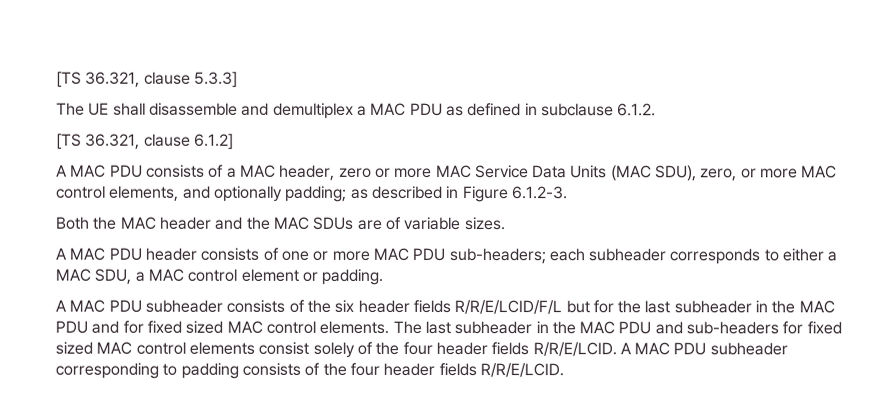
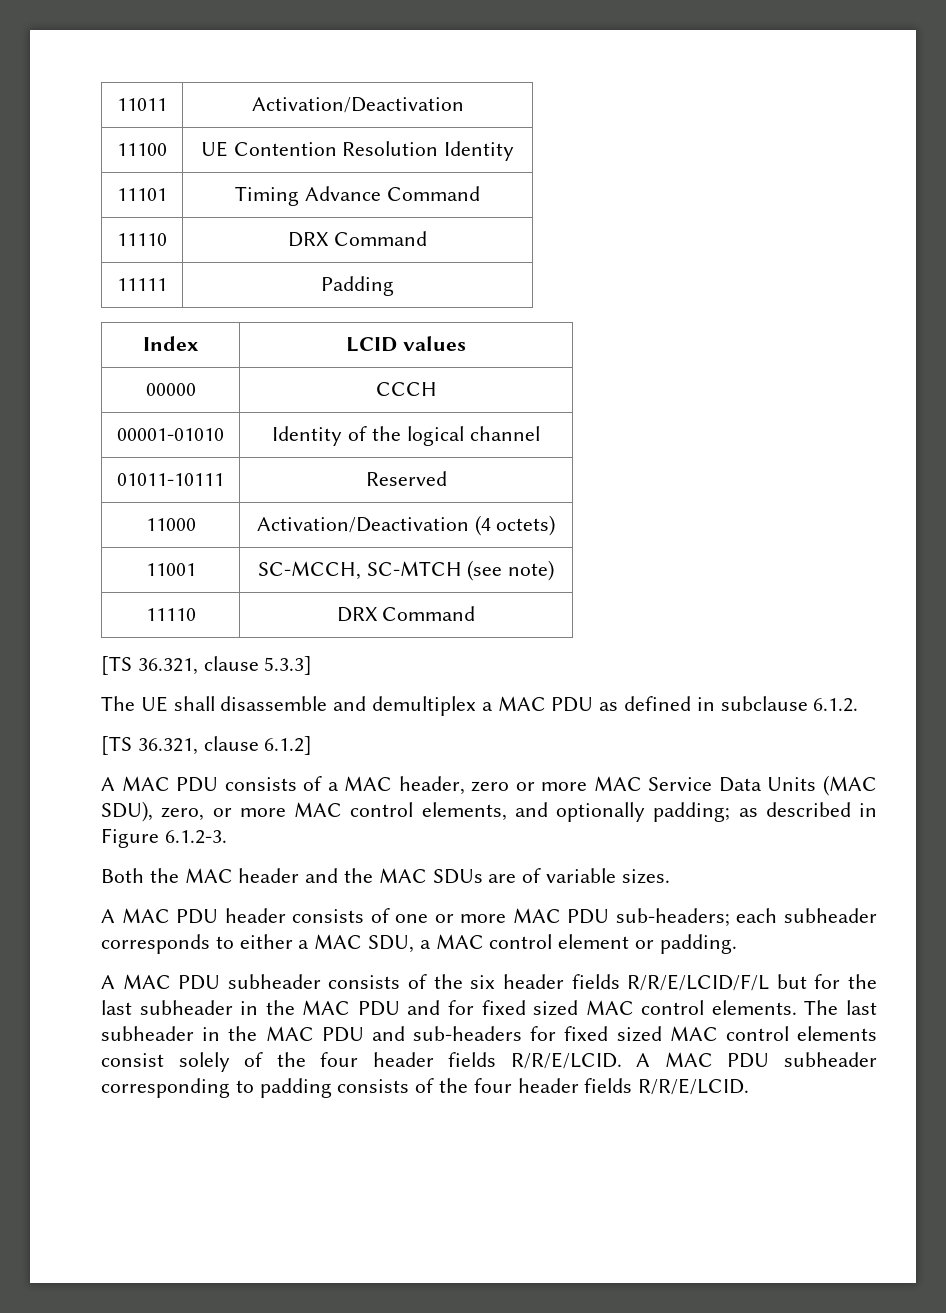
(56, 79) none -> [117,98,167,111] [251,97,464,113] [117,143,167,156] [200,141,515,161] [117,188,167,201] [235,186,480,206] [117,233,167,246] [288,231,427,247] [117,278,167,291] [321,276,394,296] [143,336,199,351] [346,336,466,352] [145,383,196,396] [375,382,437,396] [117,428,224,441] [272,426,540,446] [117,473,224,486] [365,471,447,486] [145,518,196,531] [256,515,556,536] [145,563,196,576] [257,560,555,581] [145,608,196,621] [336,606,476,622] 11011 | Activation/Deactivation // 11100 | UE Contention Resolution Identity // 11101 | Timing Advance Command // 11110 | DRX Command // 11111 | Padding // Index | LCID values // 00000 | CCCH // 00001-01010 | Identity of the logical channel // 01011-10111 | Reserved // 11000 | Activation/Deactivation (4 octets) // 11001 | SC-MCCH, SC-MTCH (see note) // 11110 | DRX Command //

